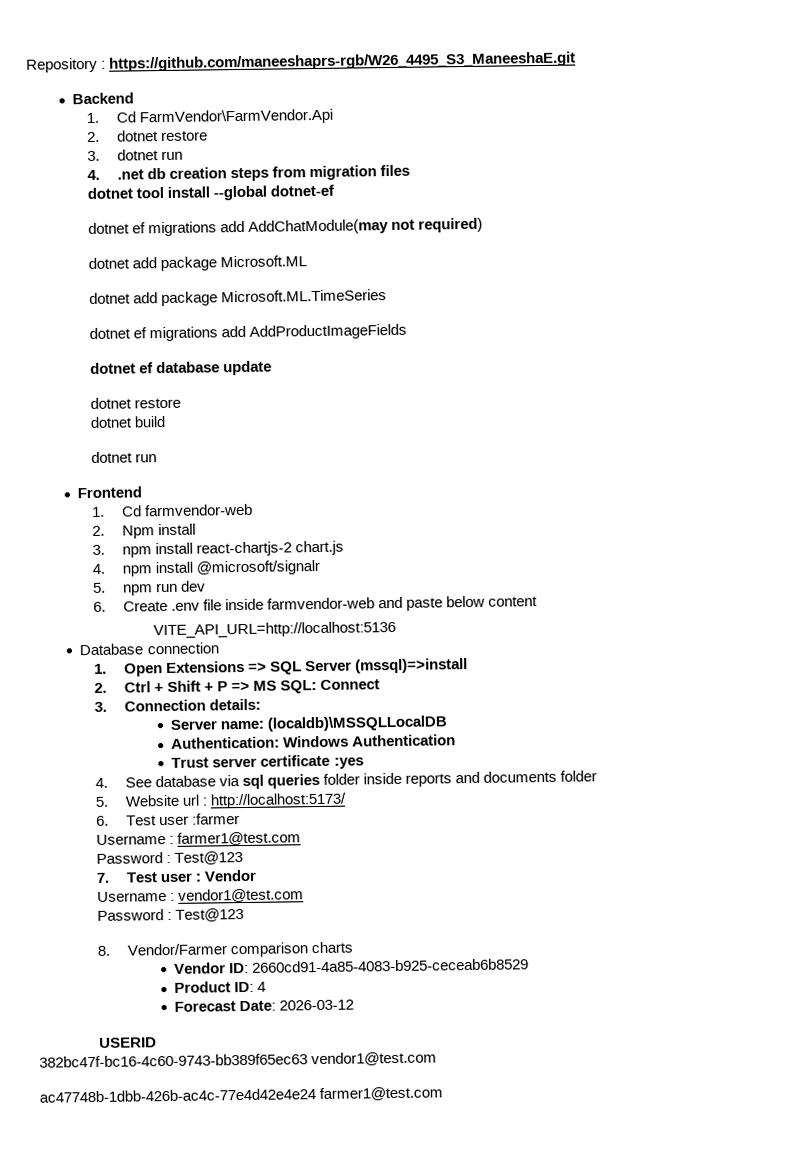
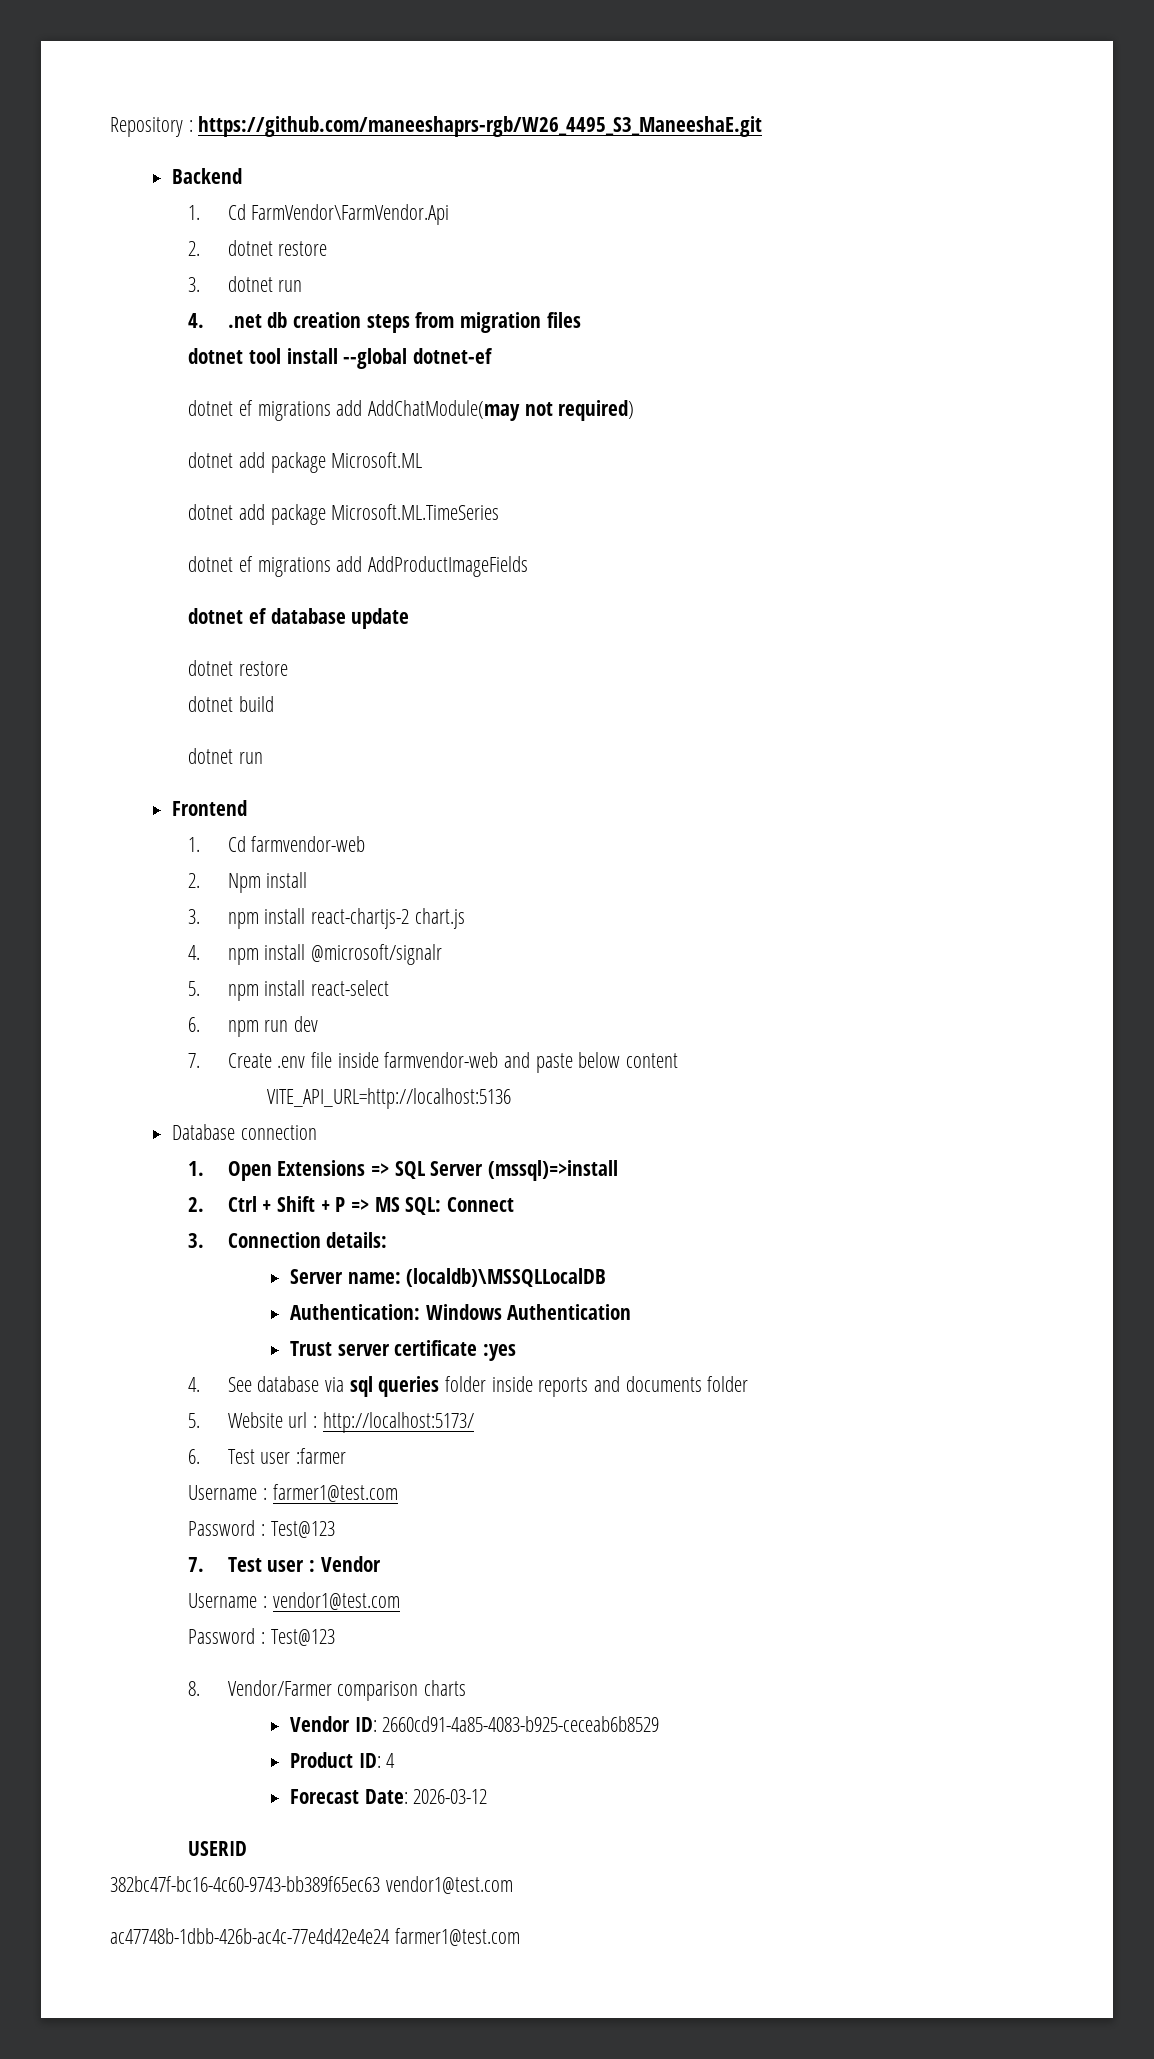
(153, 590) none -> [264,980,389,996] [188,1017,259,1037] install react-select // 6. npm
[92,601,106,612] 6. -> [188,1053,201,1068] 7.

